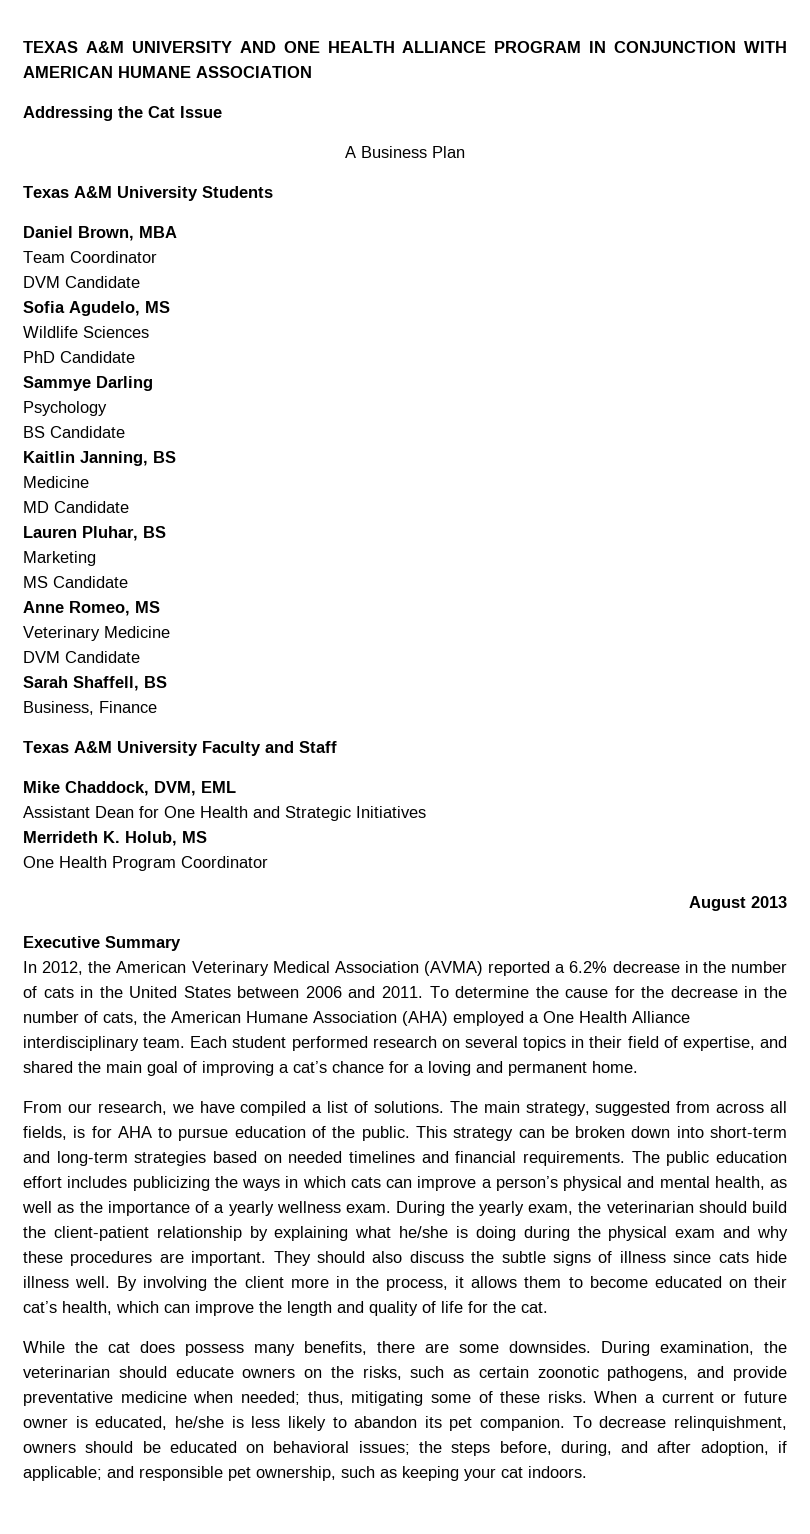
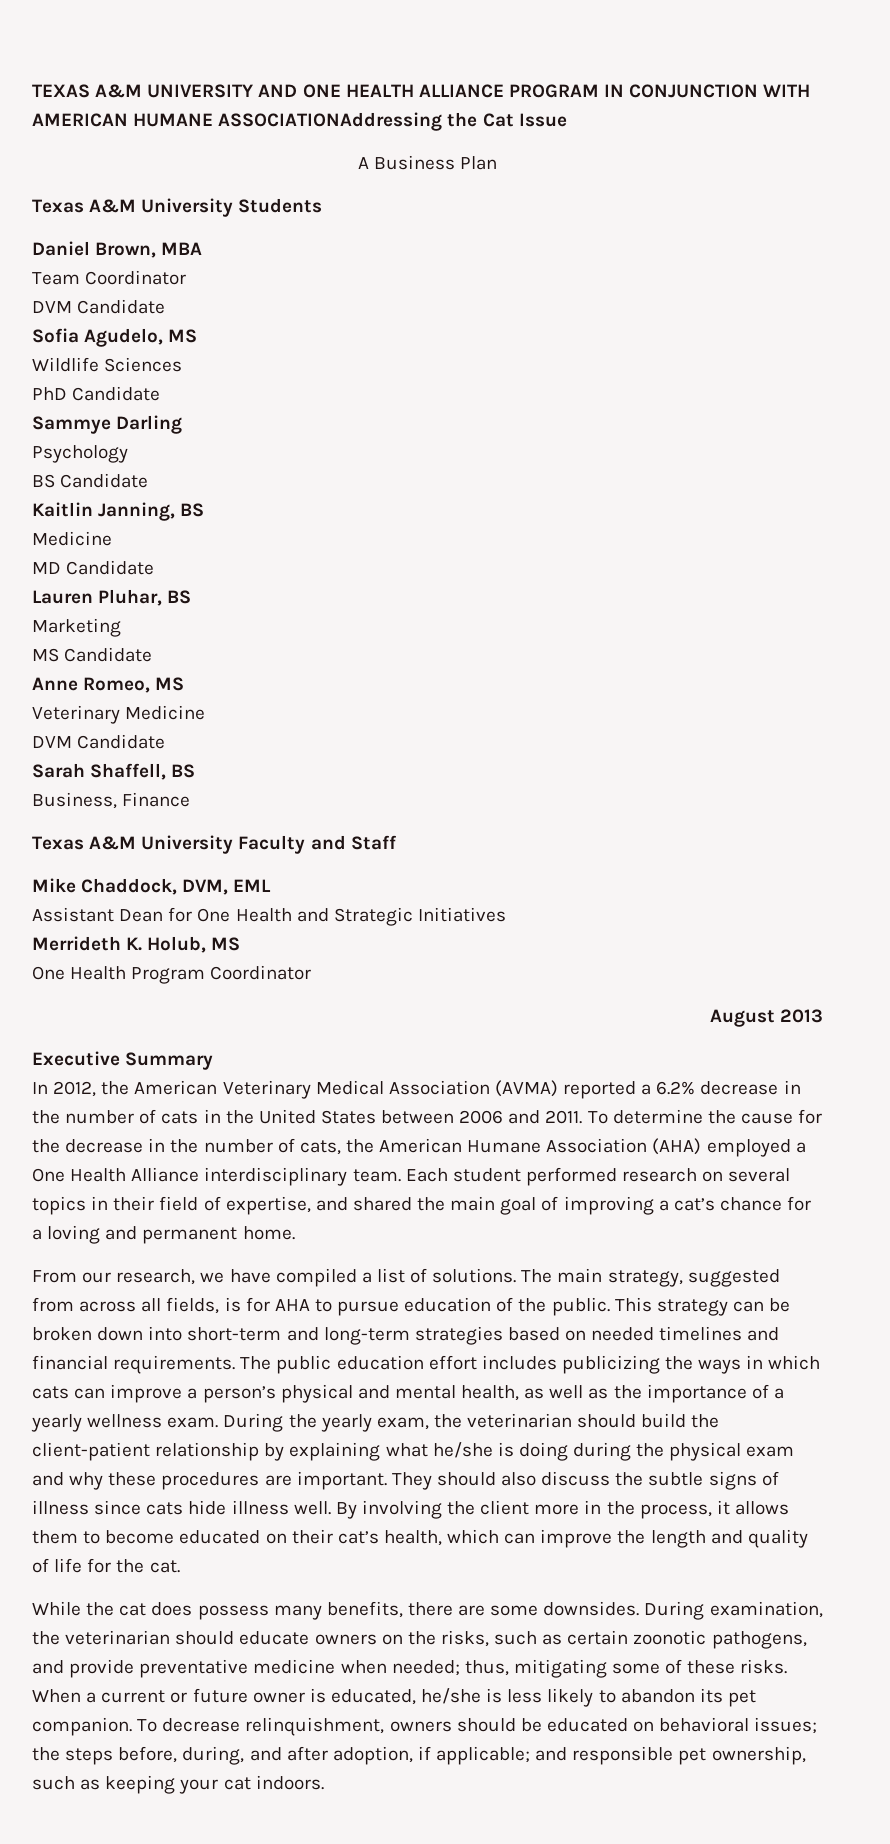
[196,66,312,78] [23,106,113,121] ASSOCIATION // Addressing -> [218,112,443,131] ASSOCIATIONAddressing

